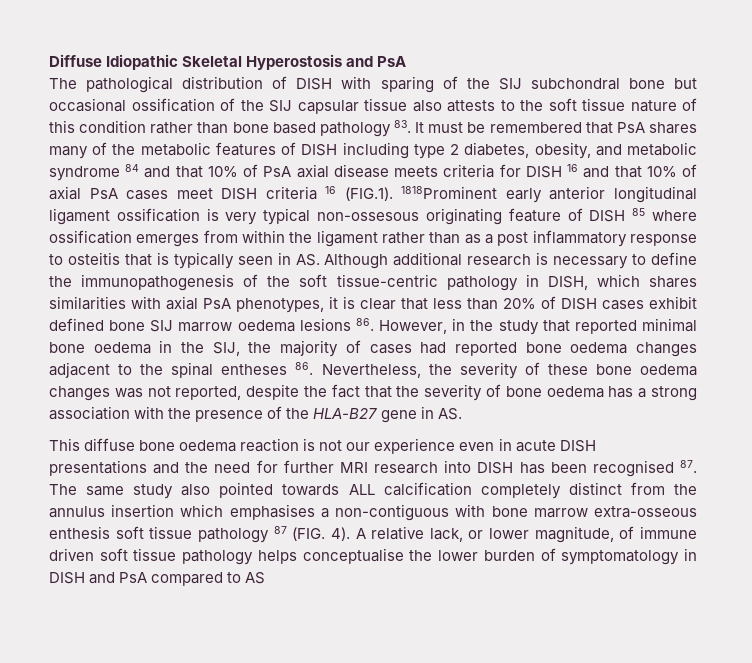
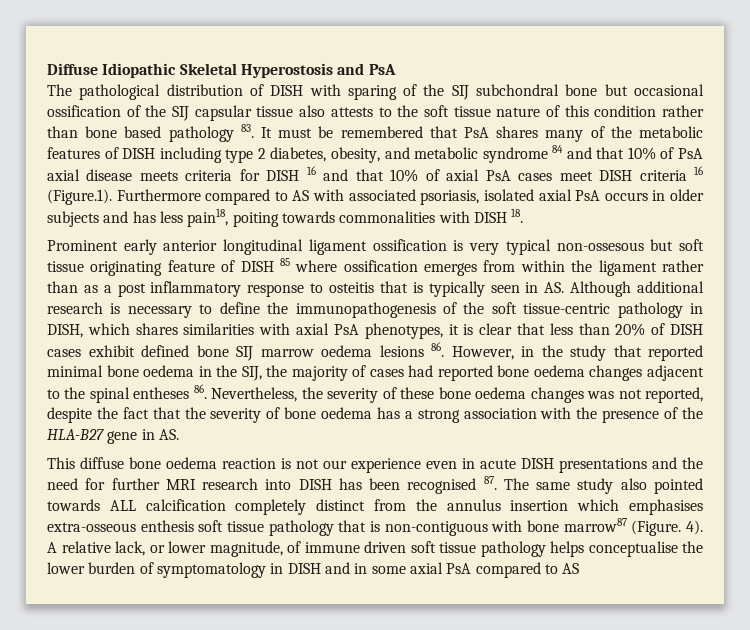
[344,186,498,201] (FIG.1). 1818Prominent -> [47,189,705,205] [47,208,524,227] [47,240,118,251] (Figure.1). Furthermore compared to AS with associated psoriasis, isolated axial PsA occurs in older subjects and has less pain18, poiting towards commonalities with DISH 18. // Prominent
(420, 216) none -> [650,239,705,251] [47,261,84,272] but soft tissue
[320,504,588,521] a non-contiguous with bone marrow -> (703, 507) none
[273,526,326,541] 87 (FIG. -> [338,518,682,536] that is non-contiguous with bone marrow87 (Figure.
(116, 578) none -> [354,562,443,574] in some axial

